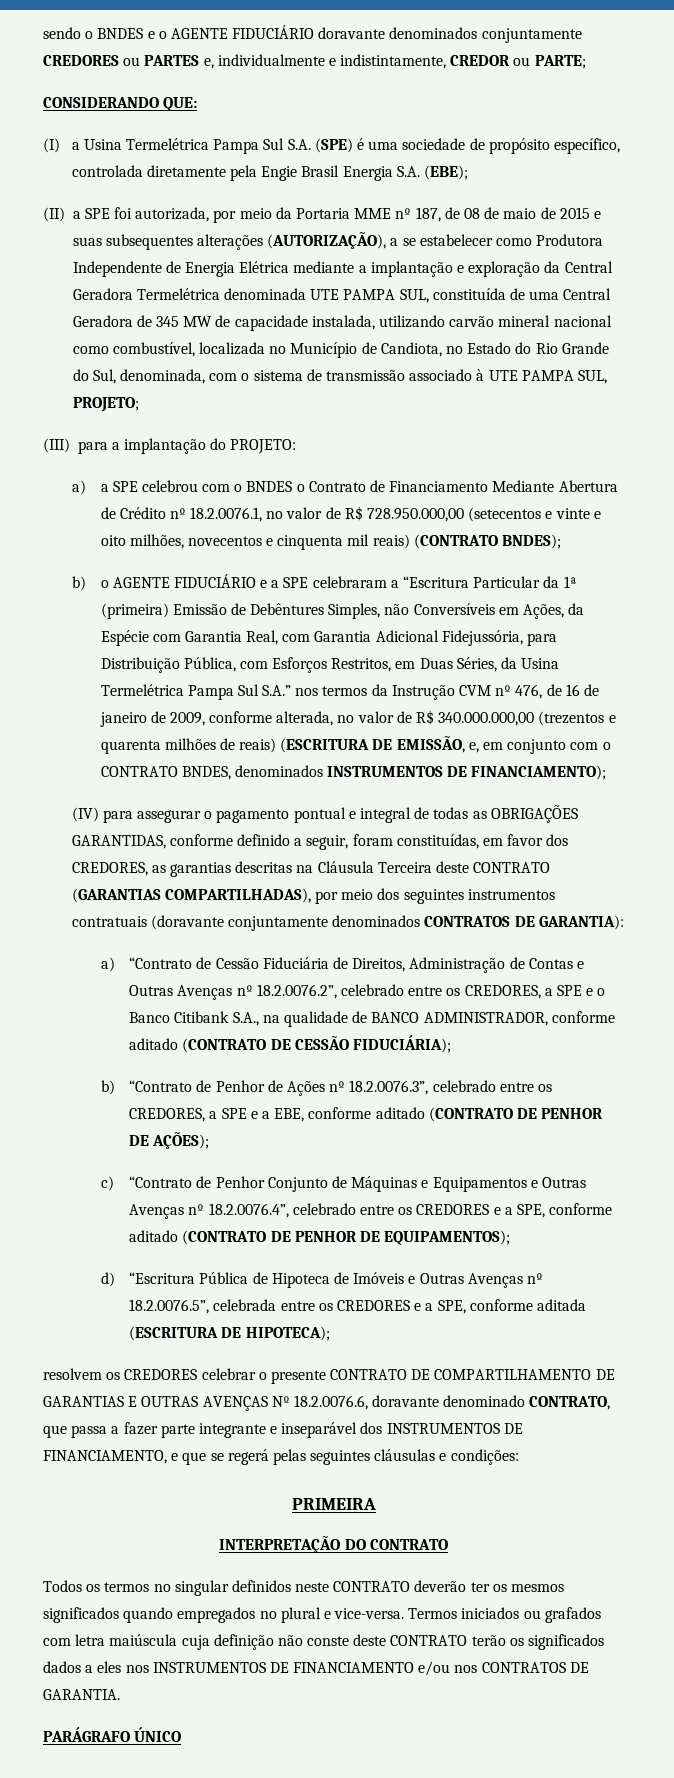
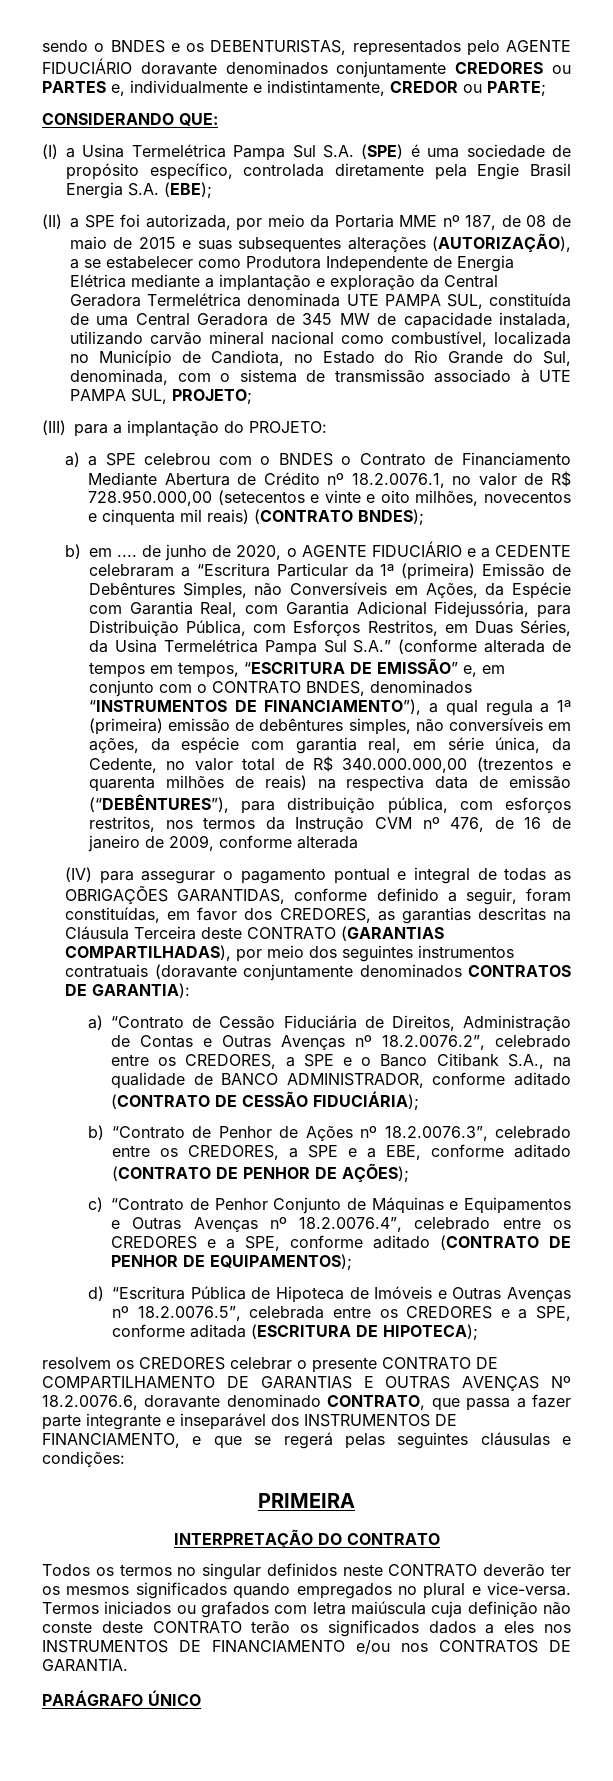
[158,31,167,39] o -> [186,40,500,56] os DEBENTURISTAS, representados pelo
(86, 583) none -> [89,544,282,561] em .... de junho de 2020,
[283,577,309,588] SPE -> [494,545,571,557] CEDENTE
(292, 690) none -> [398,639,571,654] [89,658,506,678] [89,680,473,697] [89,699,571,716] [89,718,571,735] [89,737,571,754] [89,756,571,773] [89,775,571,792] [89,794,571,814] [89,816,156,832] (conforme alterada de tempos em tempos, “ESCRITURA DE EMISSÃO” e, em conjunto com o CONTRATO BNDES, denominados “INSTRUMENTOS DE FINANCIAMENTO”), a qual regula a 1ª (primeira) emissão de debêntures simples, não conversíveis em ações, da espécie com garantia real, em série única, da Cedente, no valor total de R$ 340.000.000,00 (trezentos e quarenta milhões de reais) na respectiva data de emissão (“DEBÊNTURES”), para distribuição pública, com esforços restritos,
[276,710,616,726] [100,736,611,754] [100,765,607,780] alterada, no valor de R$ 340.000.000,00 (trezentos e quarenta milhões de reais) (ESCRITURA DE EMISSÃO, e, em conjunto com o CONTRATO BNDES, denominados INSTRUMENTOS DE FINANCIAMENTO); -> [297,836,359,849] alterada

